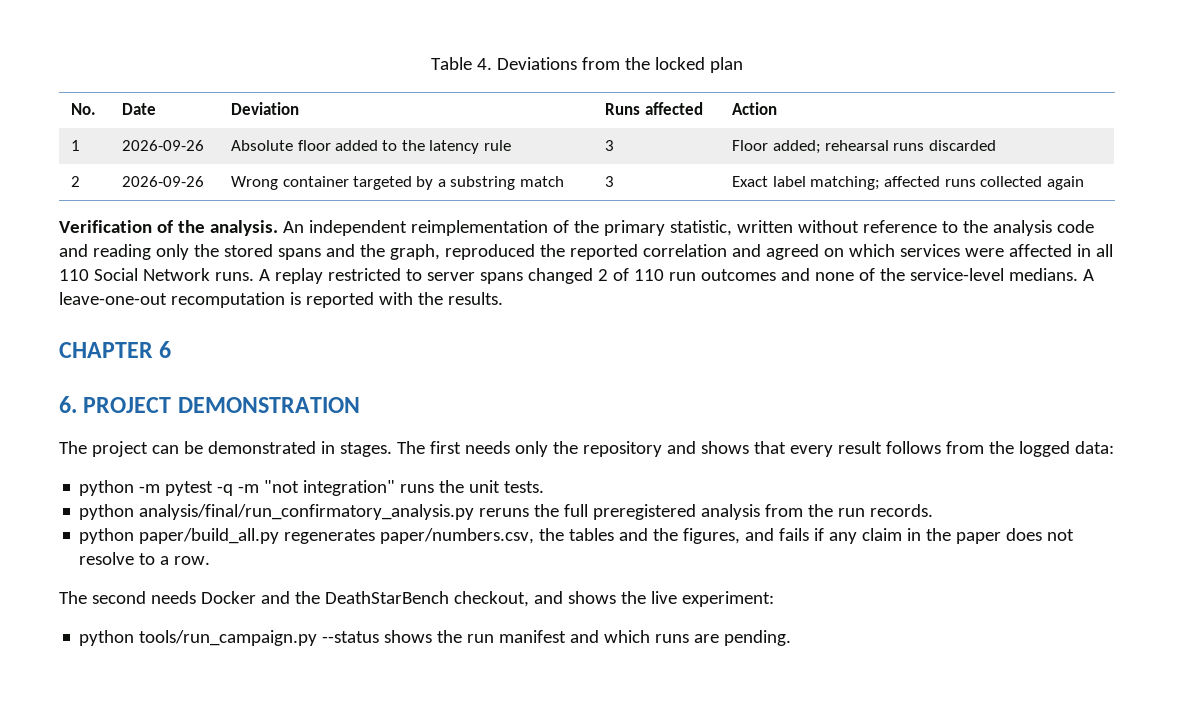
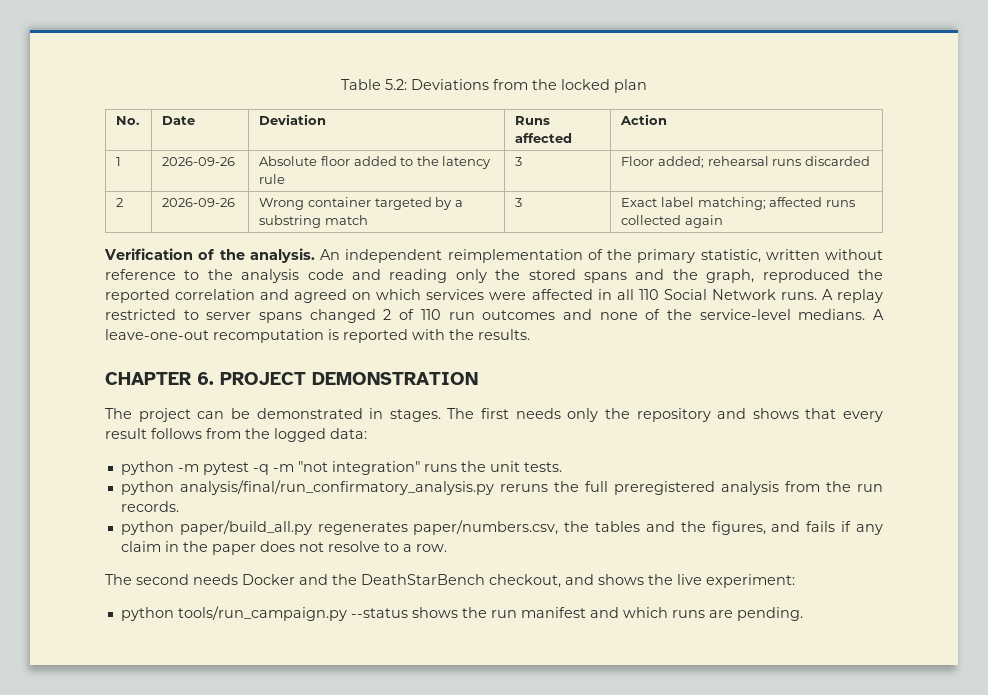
[477,58,493,70] 4. -> [385,79,407,90] 5.2:
[159,341,172,358] 6 // -> (192, 378) none

